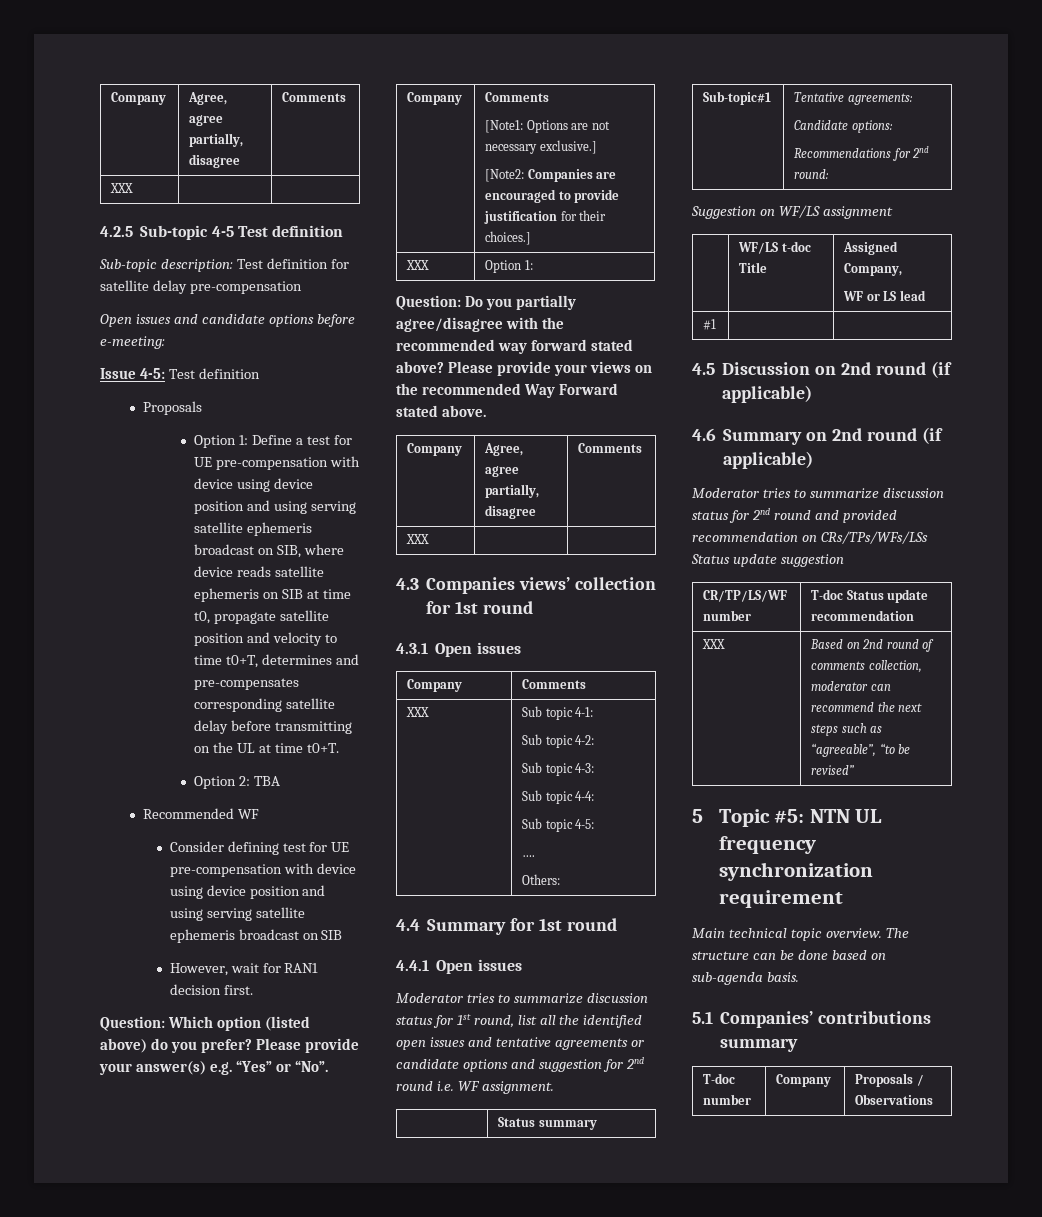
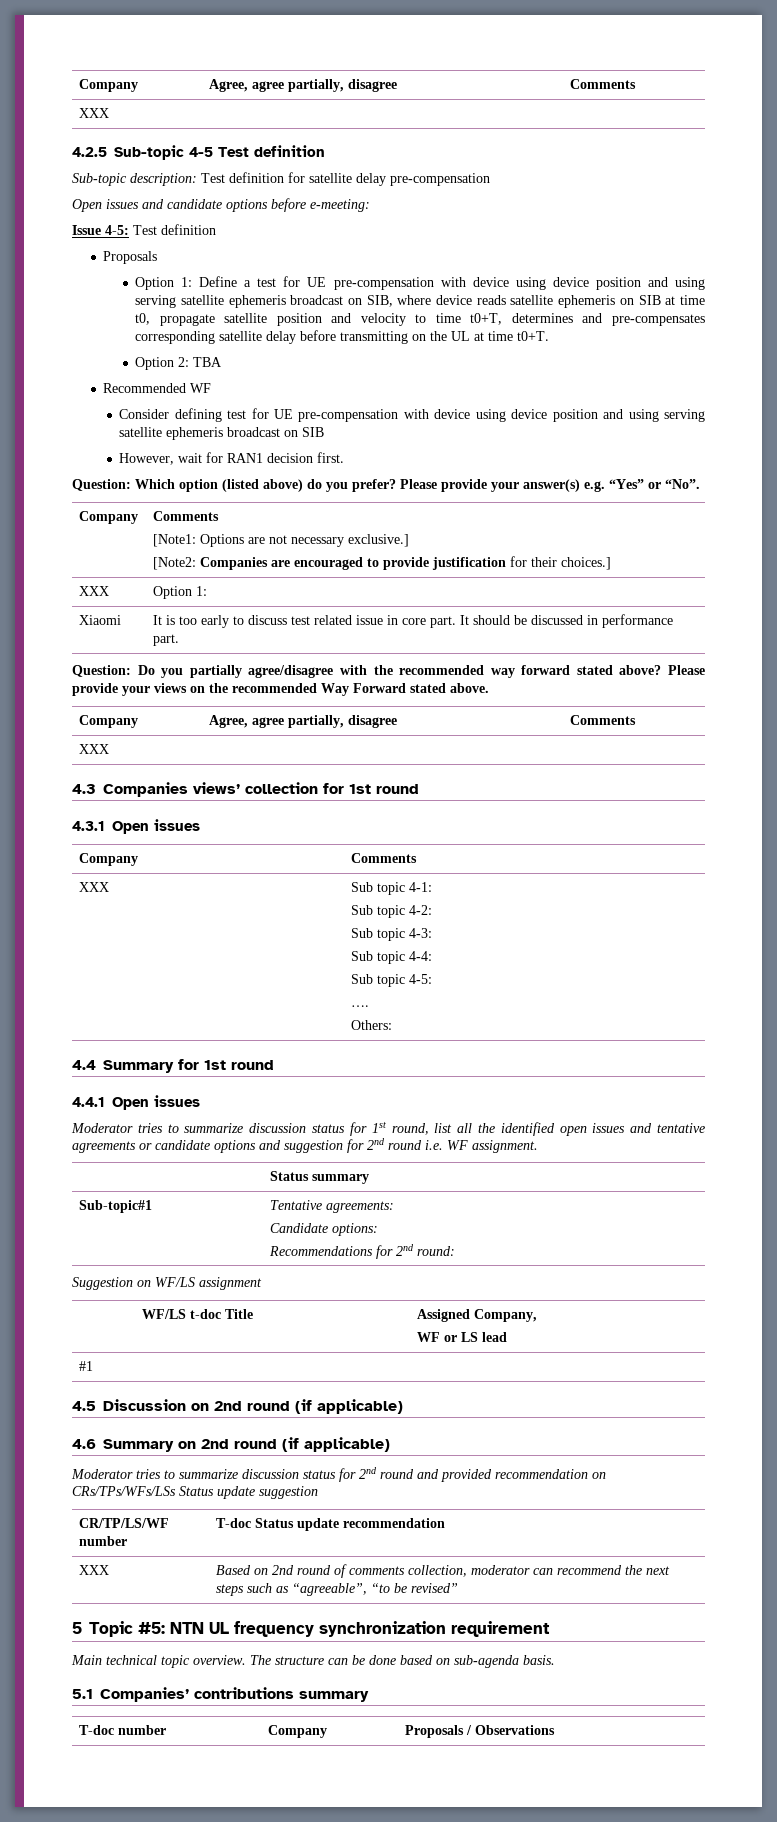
(533, 265) none -> [79,615,122,625] [153,614,674,628] [153,634,180,646] // Xiaomi | It is too early to discuss test related issue in core part. It should be discussed in performance part.

